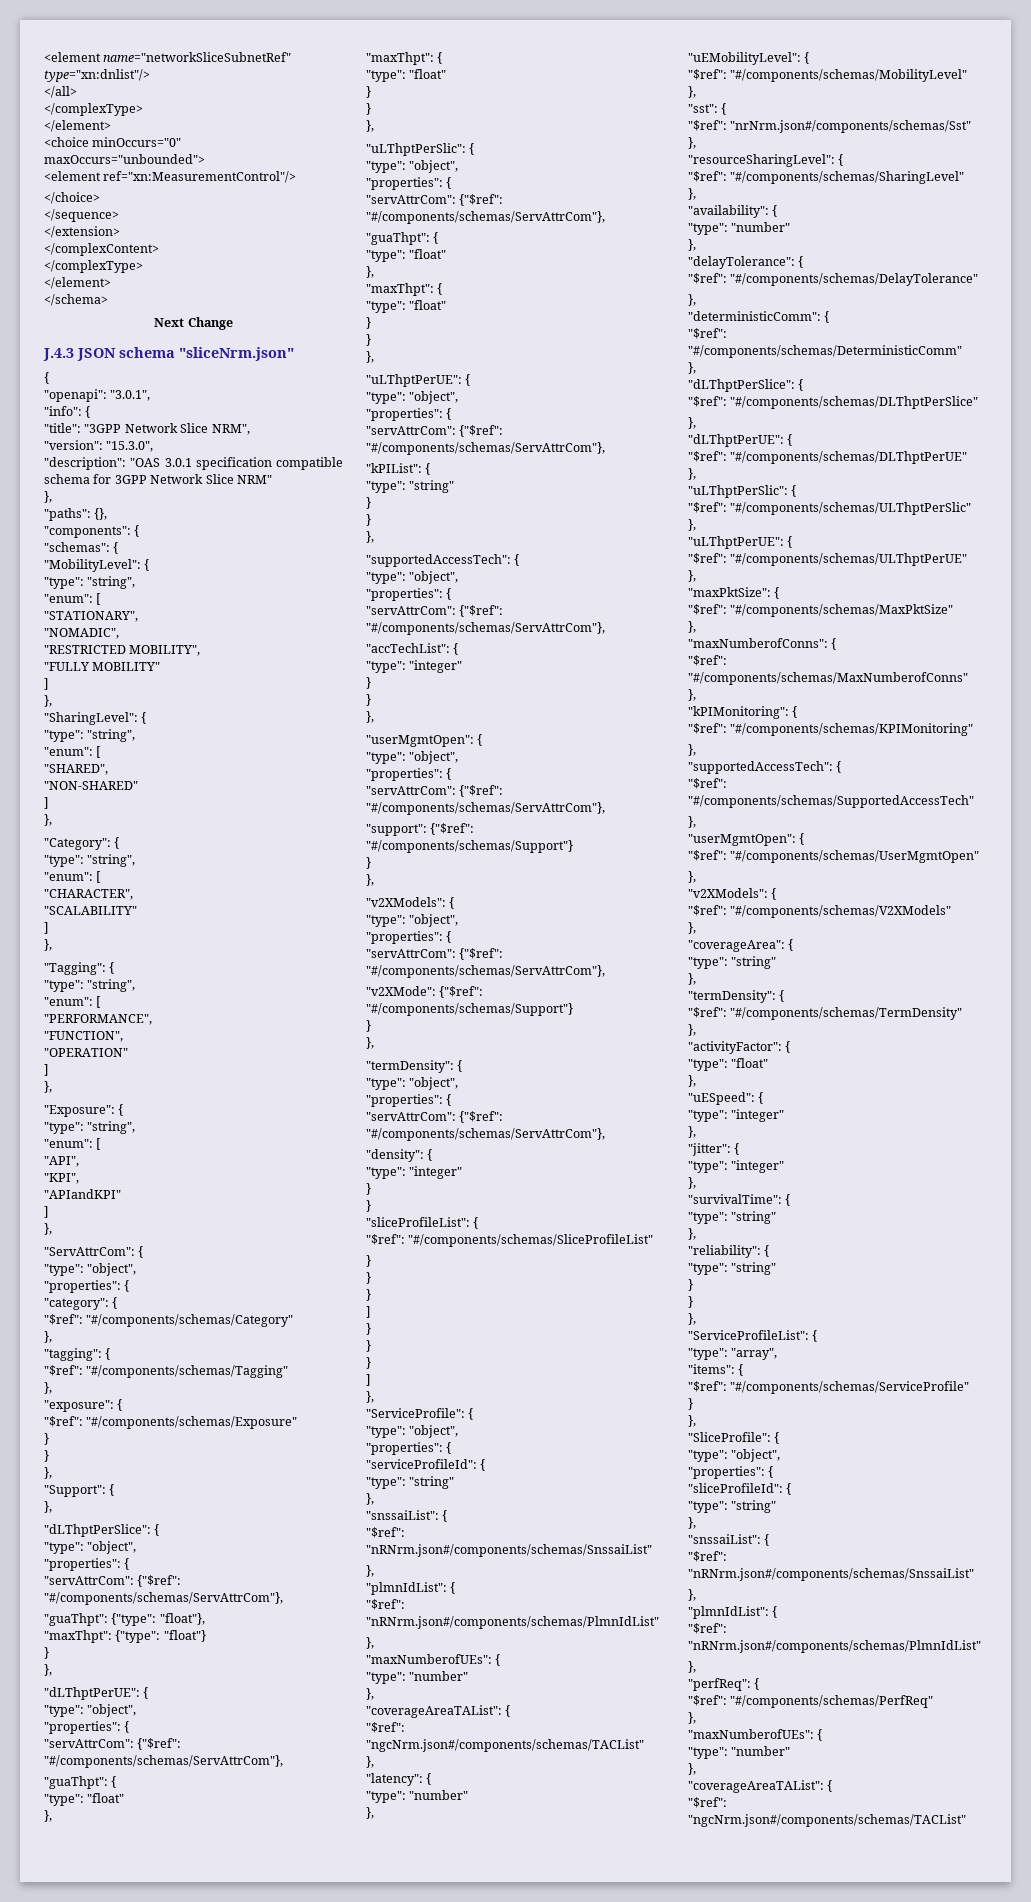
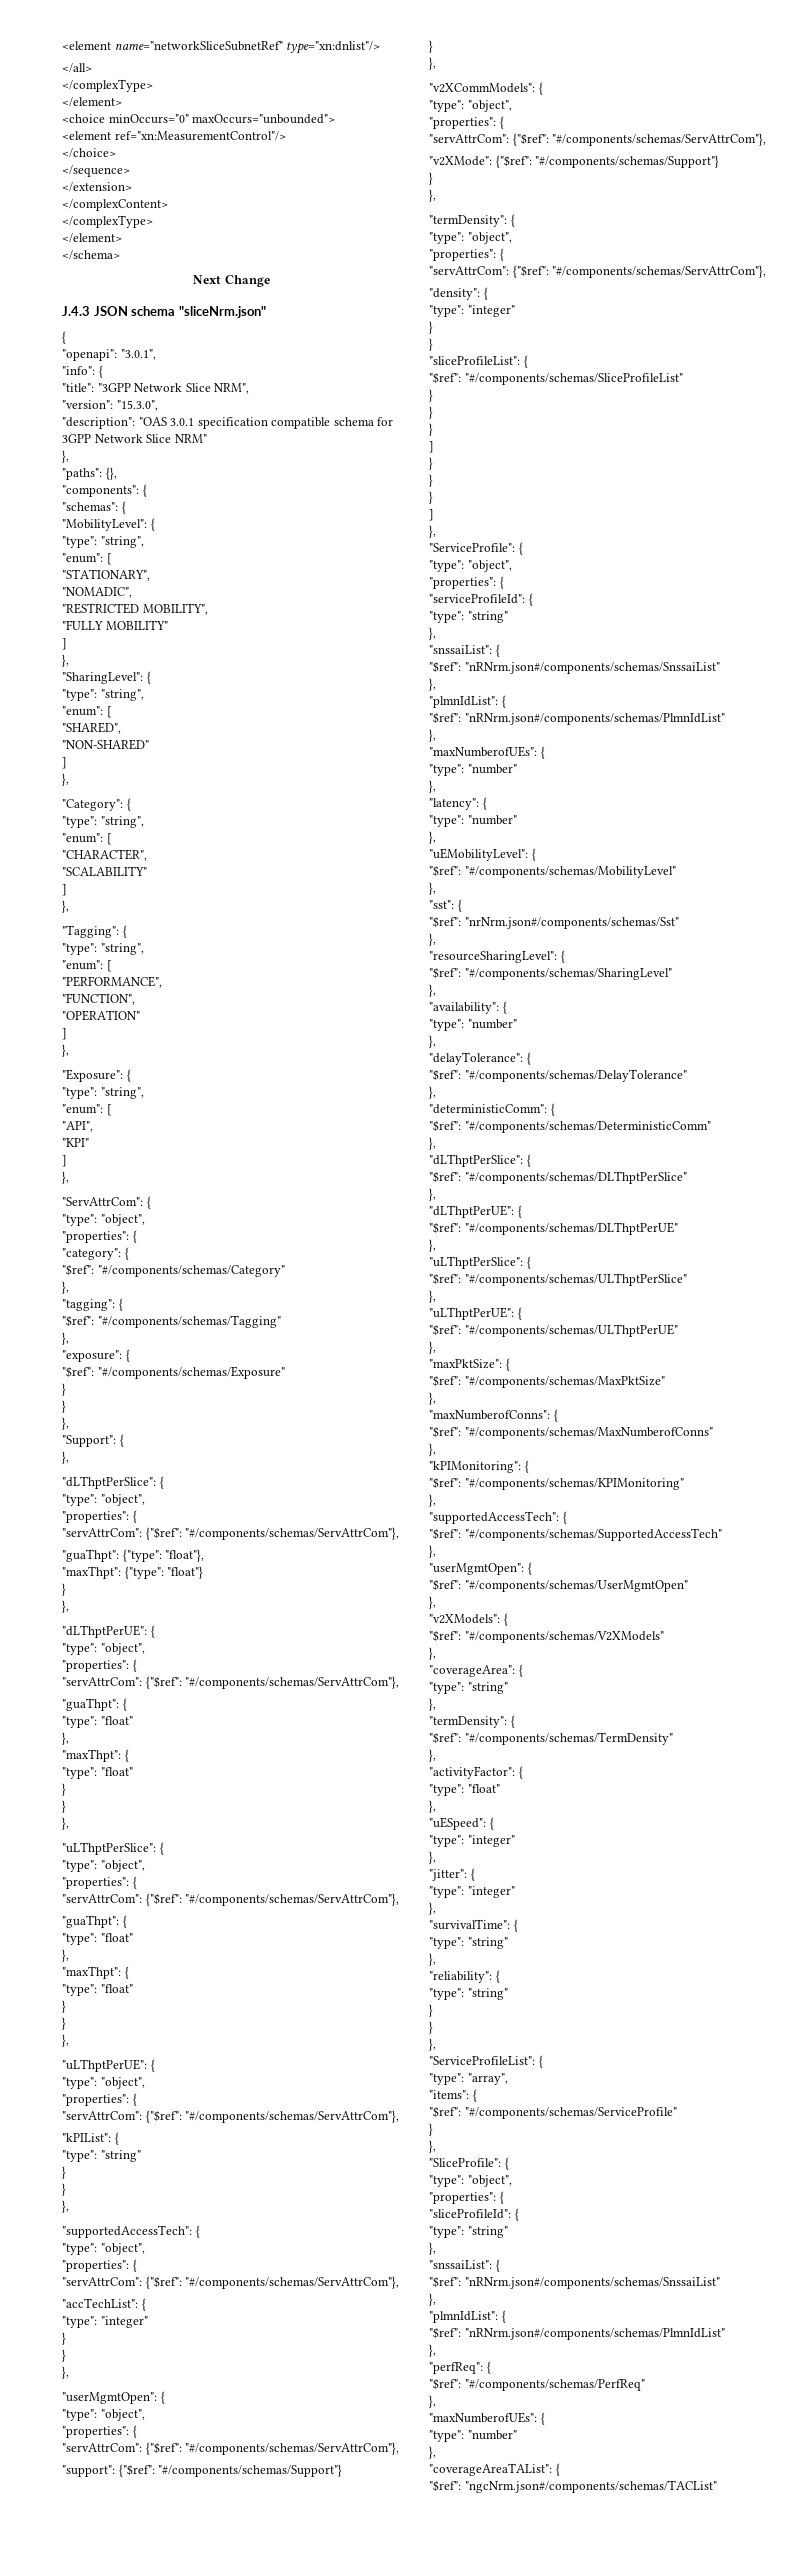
[44,1173,79,1184] [44,1189,121,1199] "KPI", // "APIandKPI" -> [62,1138,89,1147] "KPI"
[366,143,466,156] "uLThptPerSlic": -> [62,1842,156,1855] "uLThptPerSlice":
[366,897,446,907] "v2XModels": -> [429,83,535,93] "v2XCommModels":
[366,1705,511,1718] [366,1722,405,1733] [366,1739,644,1752] [366,1756,374,1768] // "coverageAreaTAList": { // "$ref": "ngcNrm.json#/components/schemas/TACList" // }, -> (436, 786) none
[688,485,797,498] [688,502,972,515] "uLThptPerSlic": { // "$ref": "#/components/schemas/ULThptPerSlic" -> [429,1256,531,1269] [429,1273,687,1286] "uLThptPerSlice": { // "$ref": "#/components/schemas/ULThptPerSlice"

